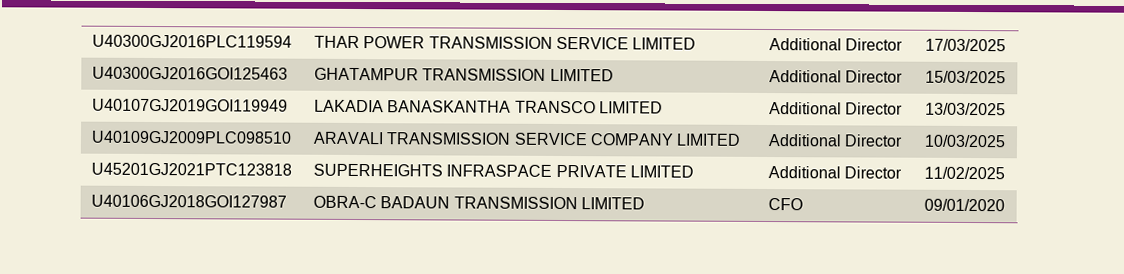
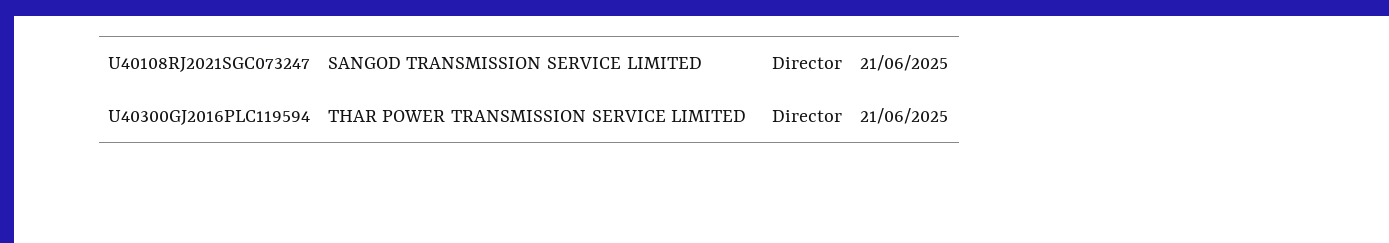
(91, 41) none -> [107,57,310,72] [327,57,702,69] [771,57,842,69] [859,55,948,71] U40108RJ2021SGC073247 | SANGOD TRANSMISSION SERVICE LIMITED | Director | 21/06/2025 //
[768,38,904,51] [924,38,1006,52] [91,66,288,80] [313,67,614,82] [768,70,904,83] [924,70,1006,84] [91,98,288,112] [313,99,663,114] [768,102,904,115] [924,102,1006,116] [90,130,292,144] [312,131,742,146] [767,134,904,147] [923,134,1006,148] [90,162,292,176] [312,163,694,178] [767,166,903,179] [923,166,1005,180] [90,194,287,208] [312,195,645,210] [767,198,803,211] [923,198,1005,212] Additional Director | 17/03/2025 // U40300GJ2016GOI125463 | GHATAMPUR TRANSMISSION LIMITED | Additional Director | 15/03/2025 // U40107GJ2019GOI119949 | LAKADIA BANASKANTHA TRANSCO LIMITED | Additional Director | 13/03/2025 // U40109GJ2009PLC098510 | ARAVALI TRANSMISSION SERVICE COMPANY LIMITED | Additional Director | 10/03/2025 // U45201GJ2021PTC123818 | SUPERHEIGHTS INFRASPACE PRIVATE LIMITED | Additional Director | 11/02/2025 // U40106GJ2018GOI127987 | OBRA-C BADAUN TRANSMISSION LIMITED | CFO | 09/01/2020 -> [771,110,842,122] [859,108,948,124] Director | 21/06/2025

